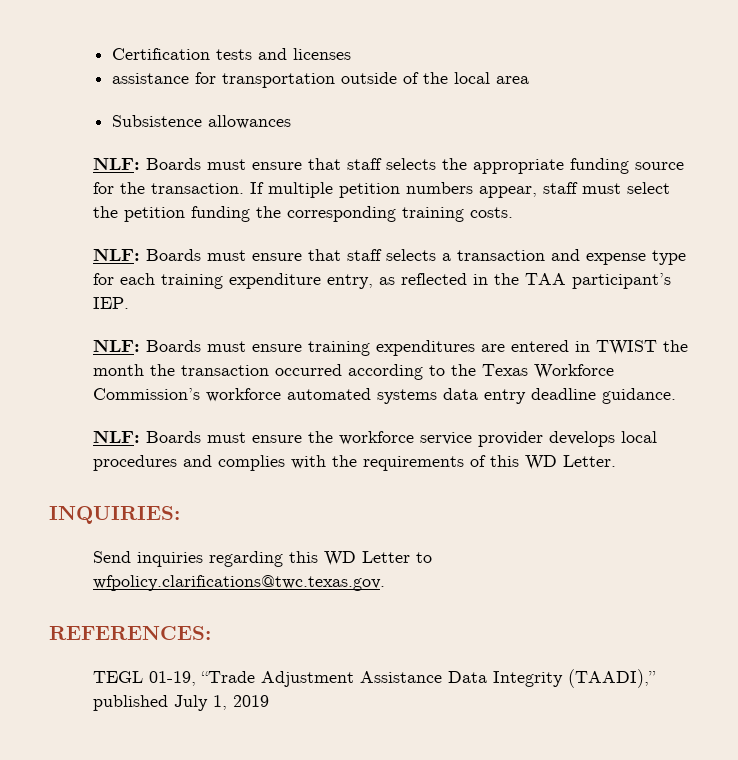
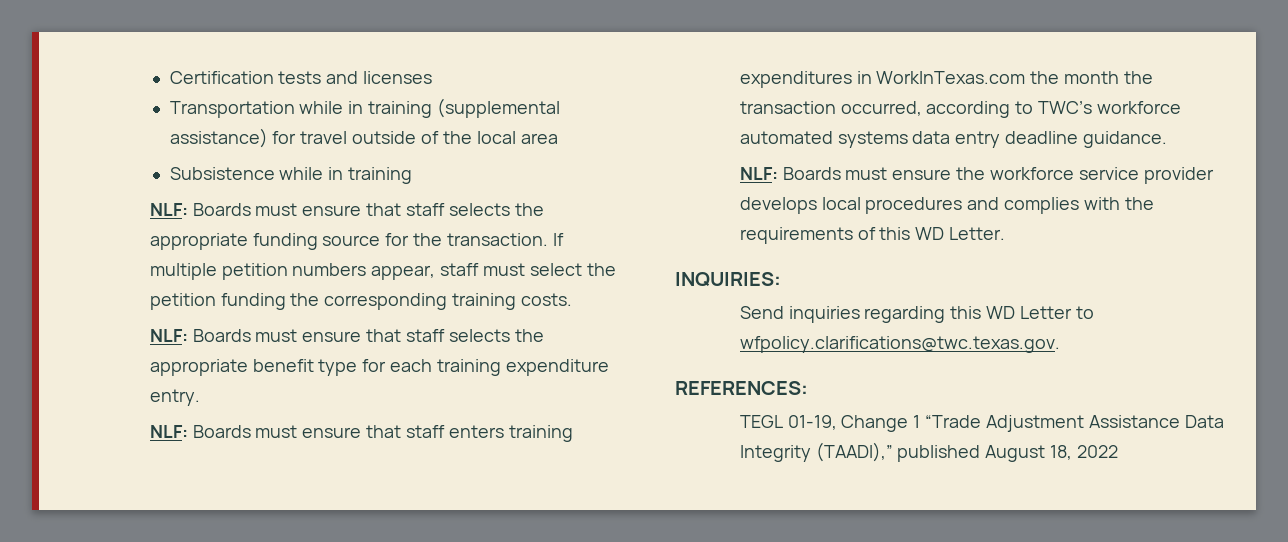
[111,72,335,88] assistance for transportation -> [169,98,560,118] [169,128,348,148] Transportation while in training (supplemental assistance) for travel
[207,115,291,129] allowances -> [279,167,413,184] while in training
[441,249,646,265] a transaction and expense -> [514,329,544,342] [149,359,314,376] the appropriate benefit
[326,273,671,289] [92,297,129,309] [92,339,657,356] entry, as reflected in the TAA participant’s IEP. // NLF: Boards must ensure training expenditures are entered in TWIST -> [149,389,200,406] [149,425,573,442] [739,71,1026,88] entry. // NLF: Boards must ensure that staff enters training expenditures in WorkInTexas.com
[274,364,342,376] occurred -> [840,101,922,116] occurred,
[450,364,614,379] [92,388,200,400] the Texas Workforce Commission’s -> [1038,101,1093,114] TWC’s
(196, 678) none -> [841,415,921,432] Change 1
[173,695,269,711] July 1, 2019 -> [985,445,1119,462] August 18, 2022

